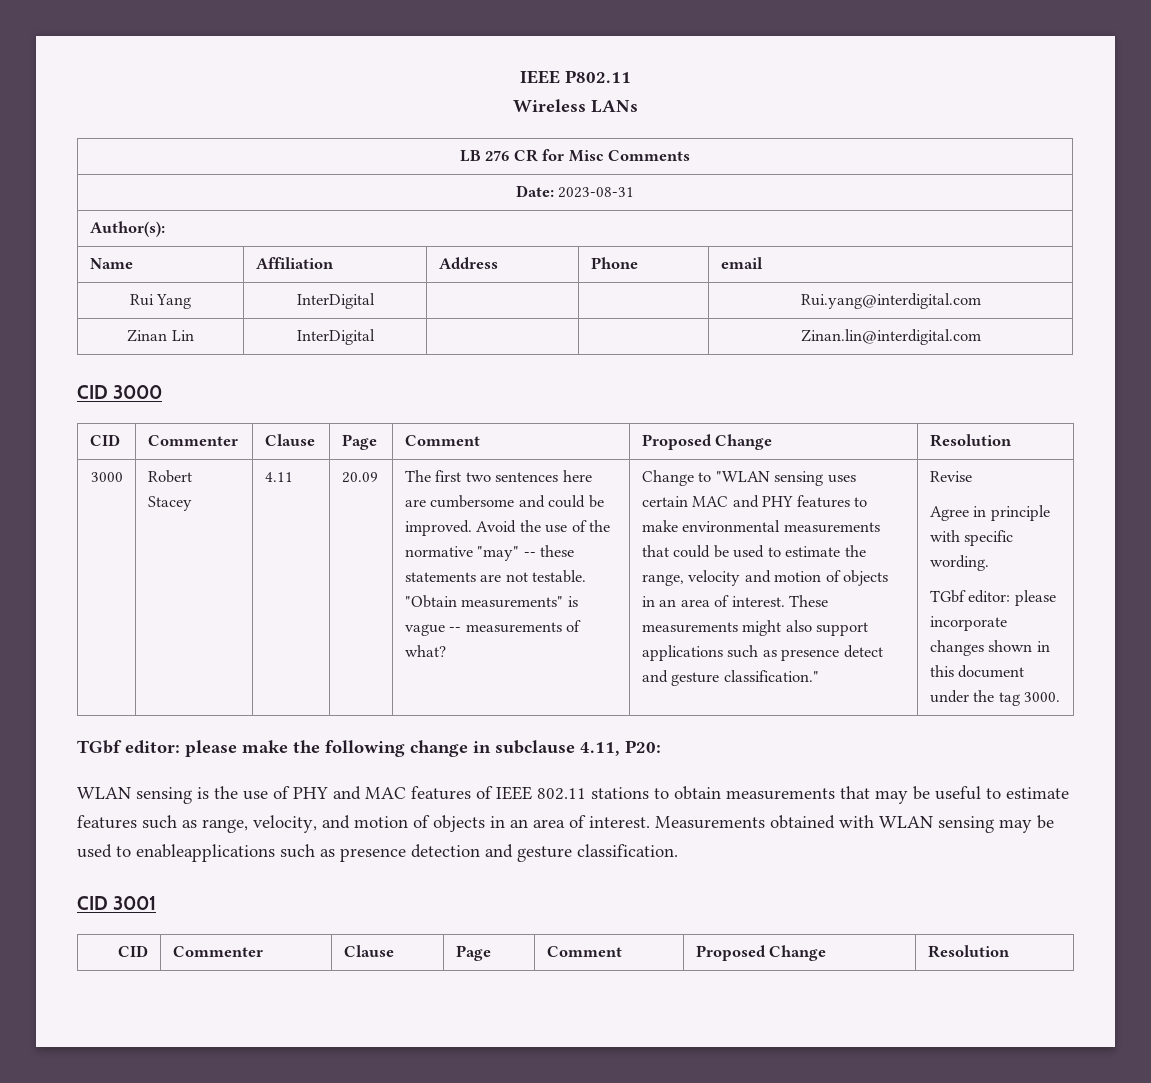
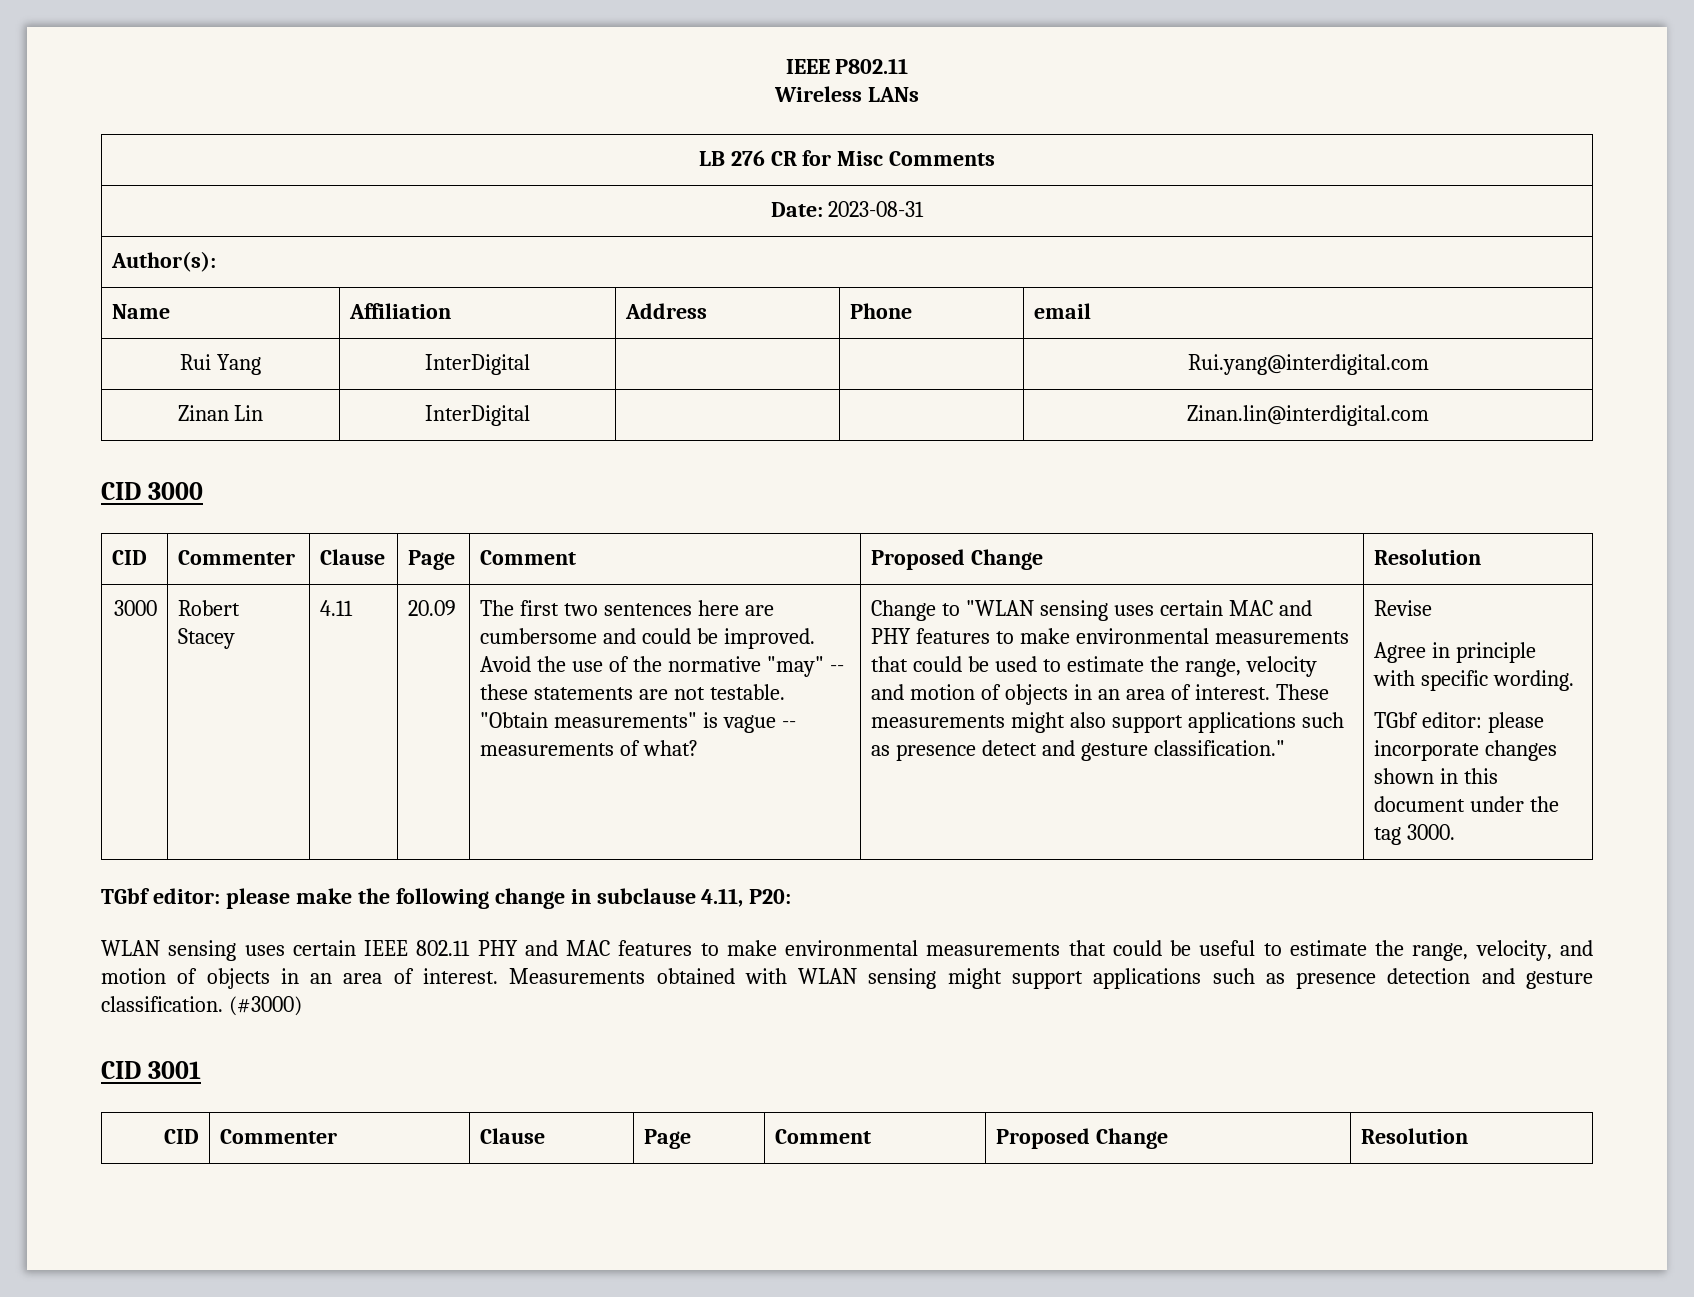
[197,786,908,804] is the use of PHY and MAC features of IEEE 802.11 stations to obtain measurements that may -> [244,940,1162,956] uses certain IEEE 802.11 PHY and MAC features to make environmental measurements that could
[77,815,197,829] features such as -> [1375,940,1405,956] the
[999,815,1054,833] [77,844,275,862] may be used to enableapplications -> [947,968,1202,989] might support applications
(678, 850) none -> [228,996,302,1016] (#3000)

